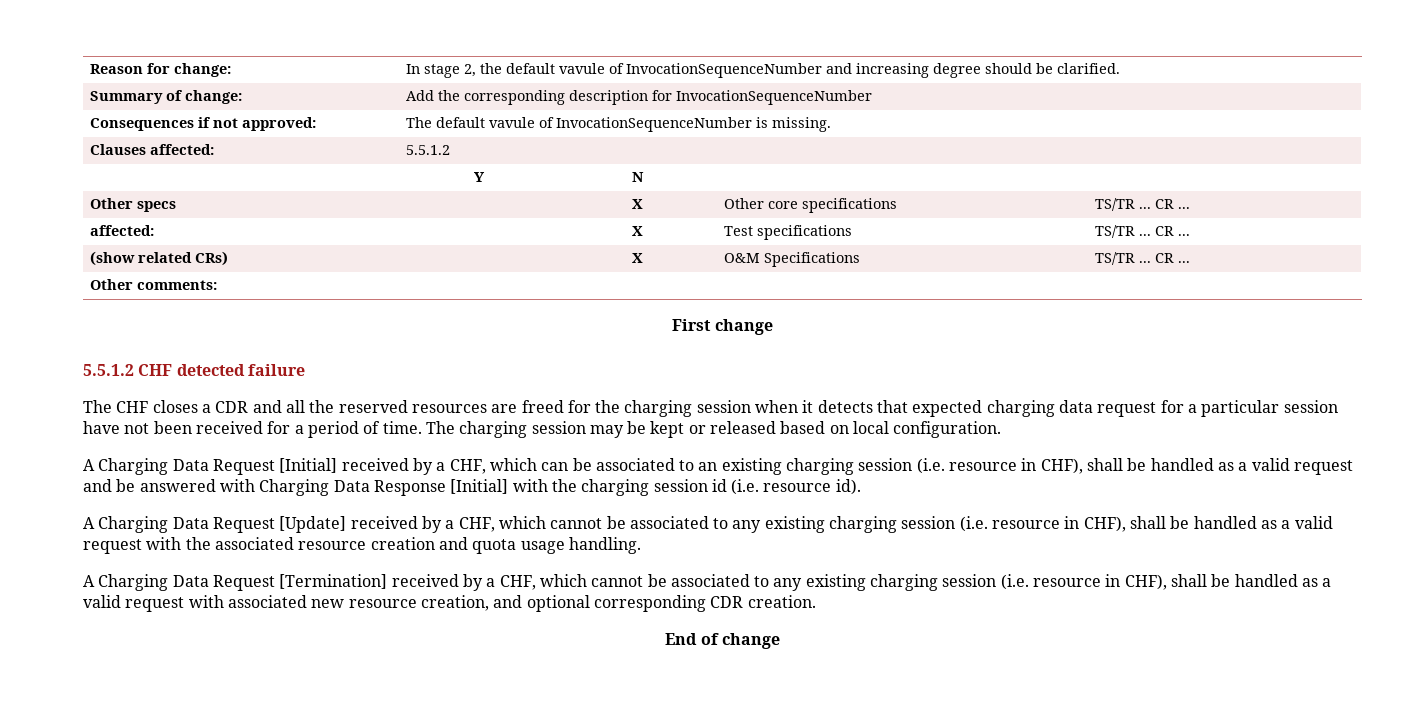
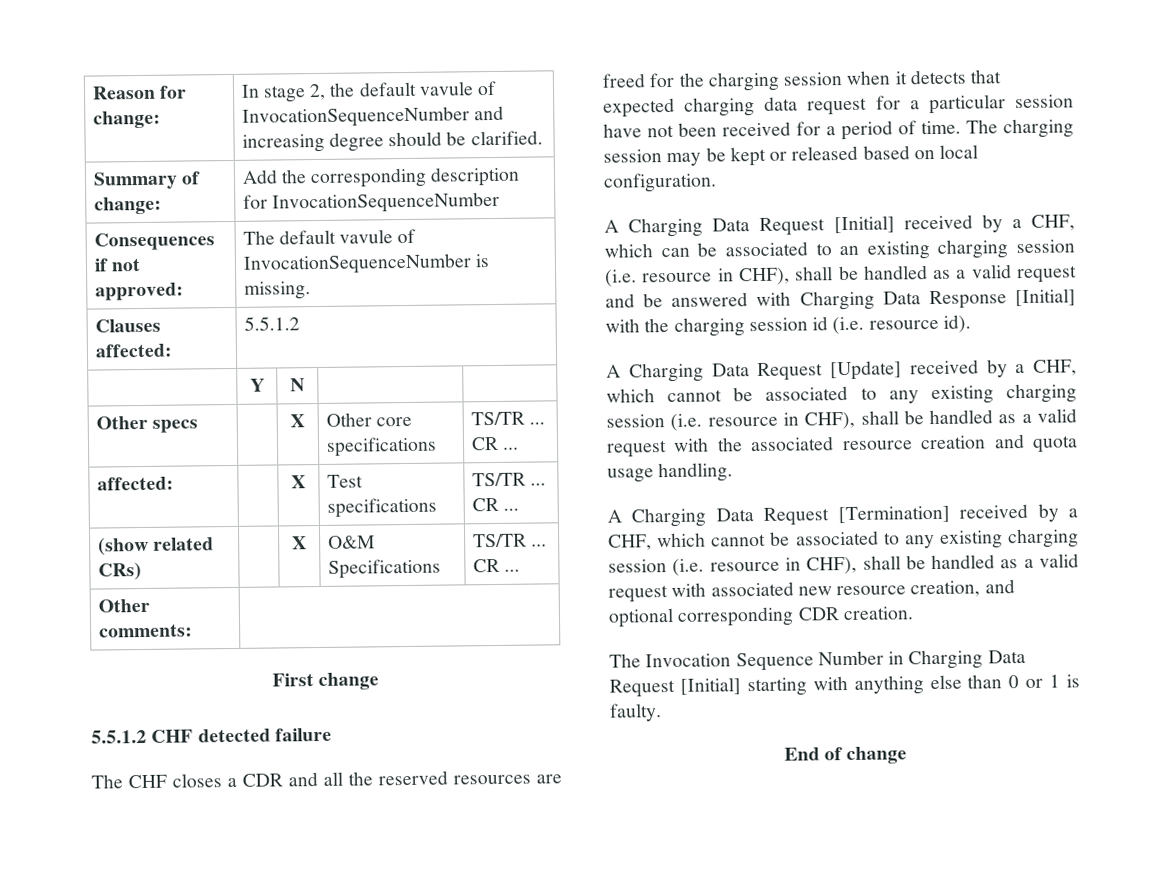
(816, 601) none -> [609,649,1026,672] [609,674,1080,698] [609,703,662,722] // The Invocation Sequence Number in Charging Data Request [Initial] starting with anything else than 0 or 1 is faulty.

